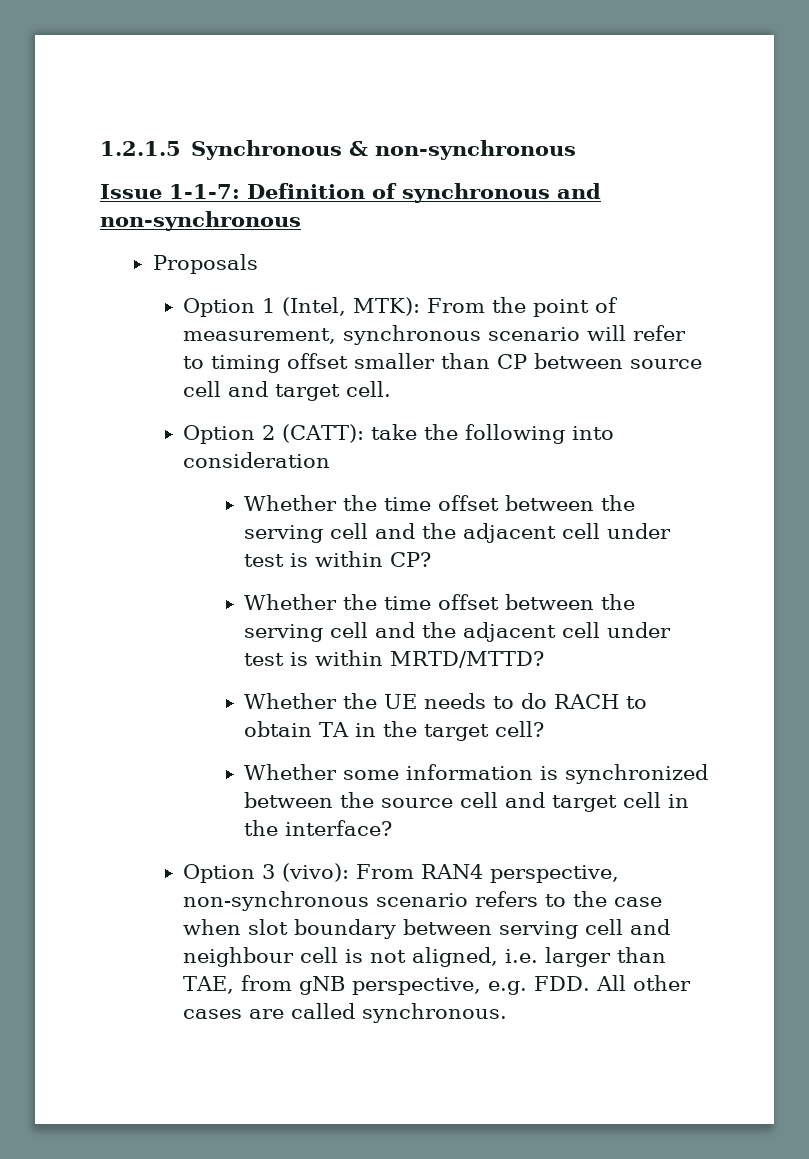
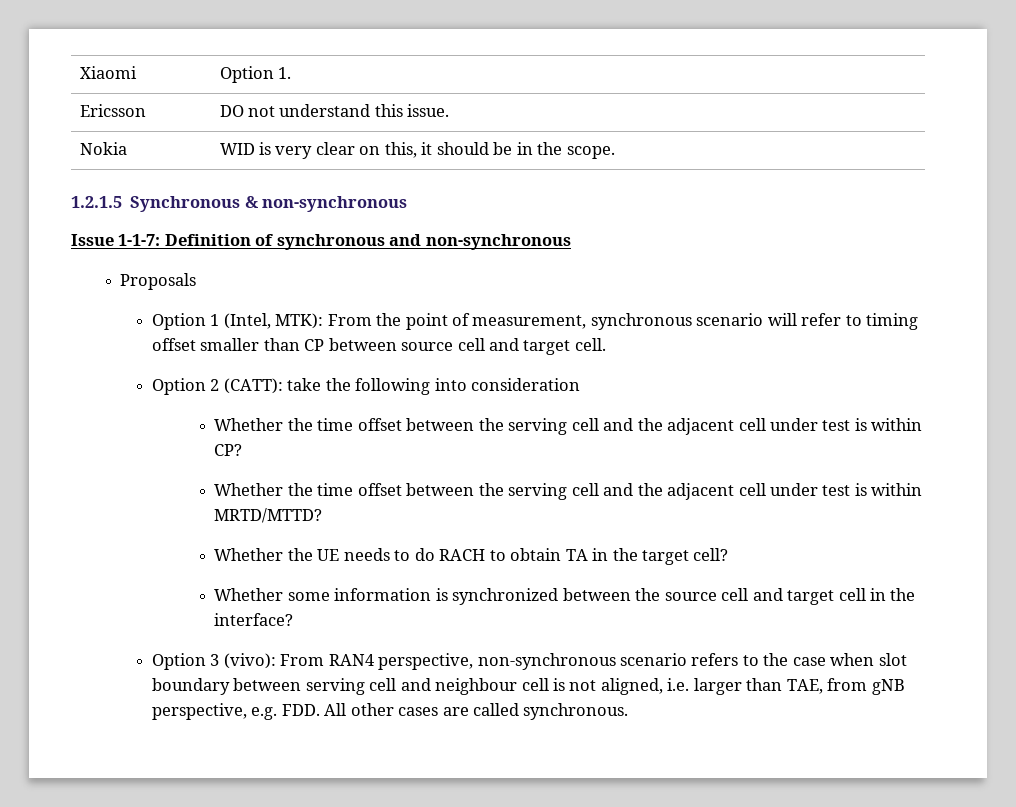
(100, 148) none -> [79,66,137,79] [219,66,291,83] [79,104,146,117] [219,104,450,117] [79,142,127,155] [219,142,615,159] Xiaomi | Option 1. // Ericsson | DO not understand this issue. // Nokia | WID is very clear on this, it should be in the scope. //

